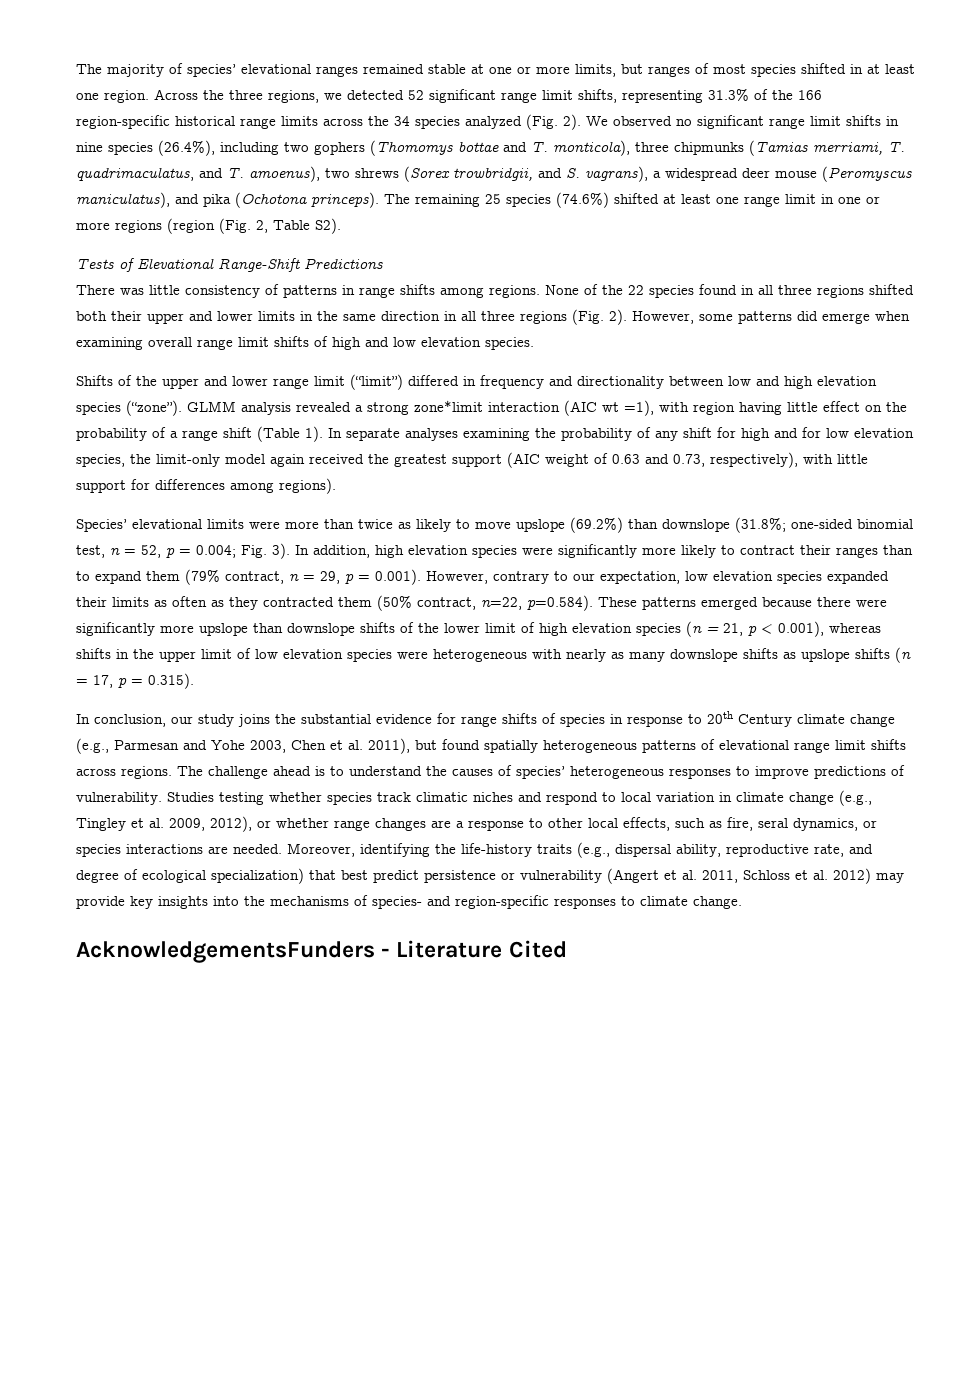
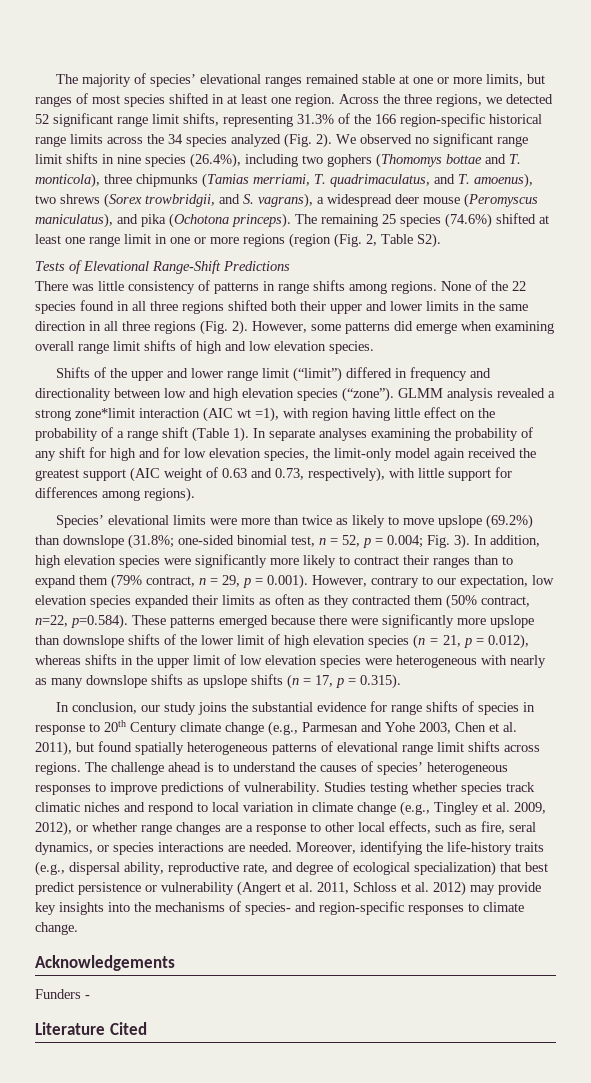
[761,621,824,637] < 0.001), -> [476,634,529,649] = 0.012),
[76,941,375,963] AcknowledgementsFunders -> [35,955,175,971] [35,989,81,999] Acknowledgements // Funders
(391, 952) none -> (90, 997) //

